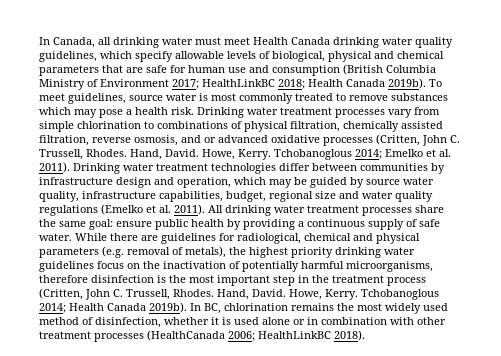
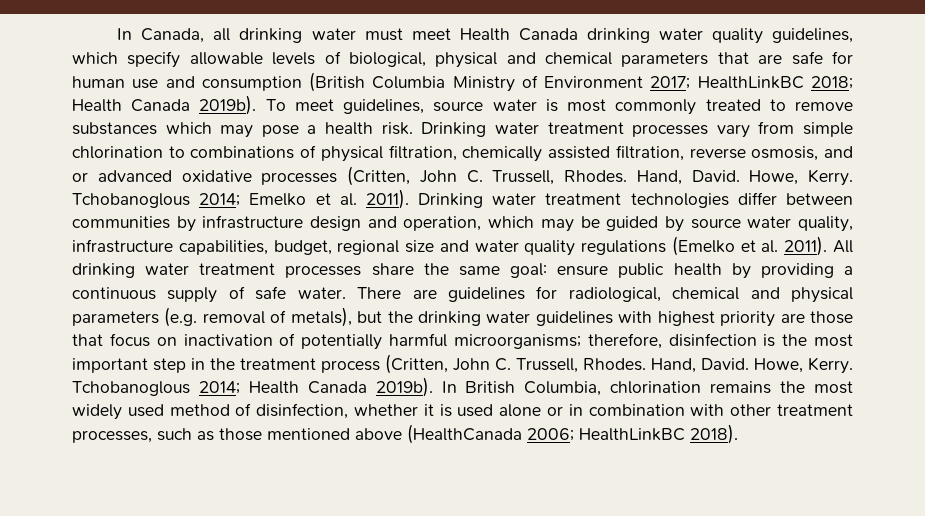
[75,233,138,241] While there -> [357,287,402,299] There
[229,247,415,258] [39,261,94,272] the highest priority drinking water guidelines -> [357,311,854,327] [72,334,103,346] but the drinking water guidelines with highest priority are those that
[143,261,160,269] the -> (177, 341) none
[346,261,433,272] [39,275,88,283] microorganisms, therefore -> [453,333,662,349] microorganisms; therefore,
[204,303,221,314] BC, -> [465,381,602,396] British Columbia,
[94,333,144,342] processes -> [72,428,402,443] processes, such as those mentioned above

